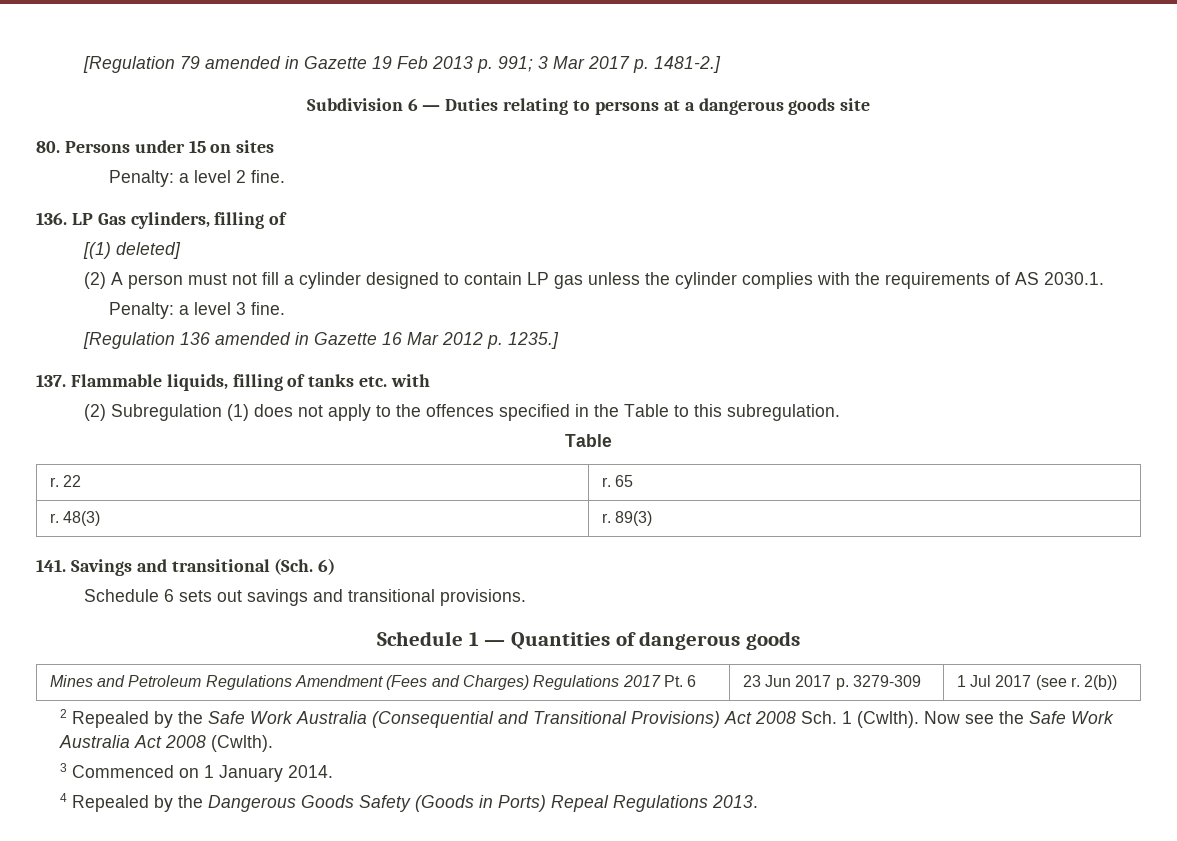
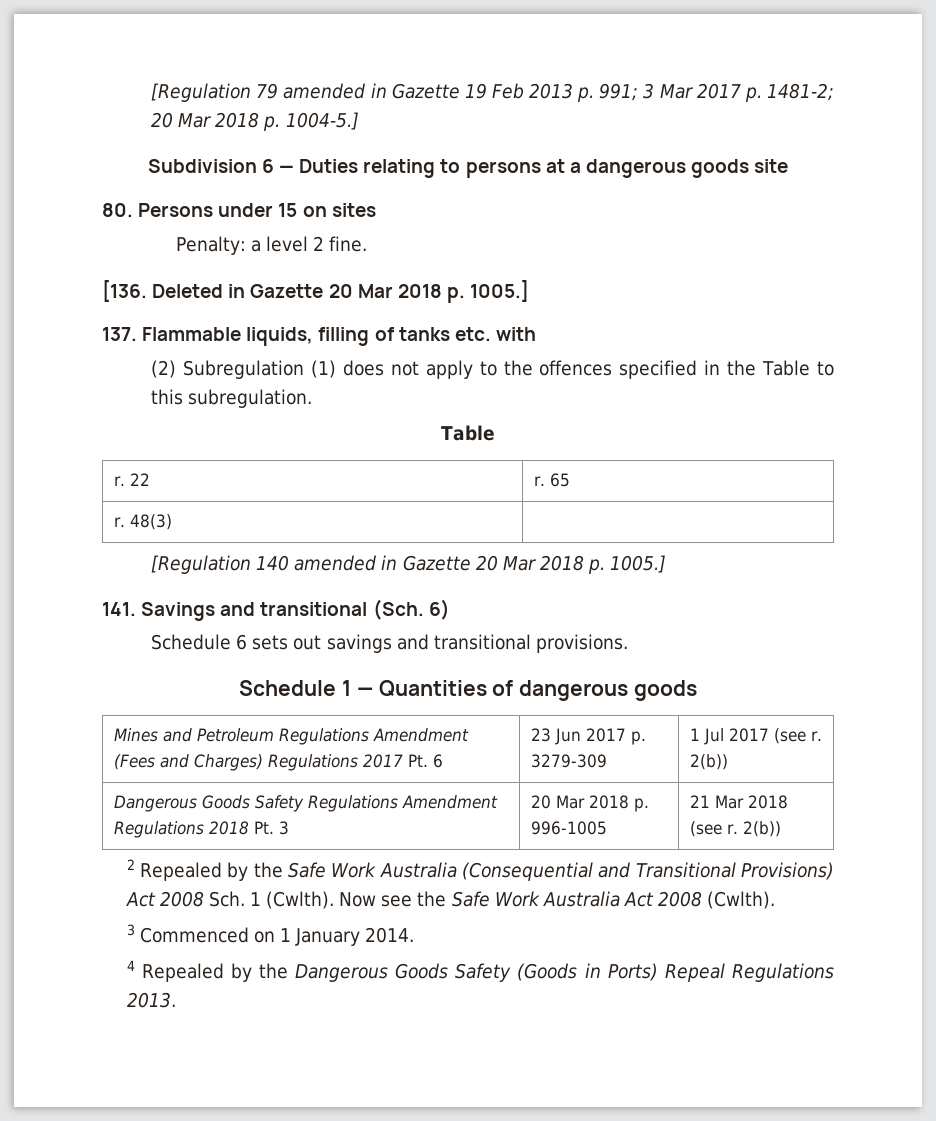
[654,56,722,73] 1481-2.] -> [766,83,834,101] [151,112,359,131] 1481-2; 20 Mar 2018 p. 1004-5.]
[36,212,288,229] [83,242,182,259] [84,272,1105,289] [108,302,285,319] [83,332,560,349] 136. LP Gas cylinders, filling of // [(1) deleted] // (2) A person must not fill a cylinder designed to contain LP gas unless the cylinder complies with the requirements of AS 2030.1. // Penalty: a level 3 fine. // [Regulation 136 amended in Gazette 16 Mar 2012 p. 1235.] -> [102,280,530,303] [136. Deleted in Gazette 20 Mar 2018 p. 1005.]
[601,511,653,526] r. 89(3) -> [151,555,667,574] // [Regulation 140 amended in Gazette 20 Mar 2018 p. 1005.]
(1118, 682) none -> [113,795,498,812] [113,821,289,838] [530,795,649,812] [530,821,607,835] [689,795,788,809] [689,821,781,837] // Dangerous Goods Safety Regulations Amendment Regulations 2018 Pt. 3 | 20 Mar 2018 p. 996-1005 | 21 Mar 2018 (see r. 2(b))

